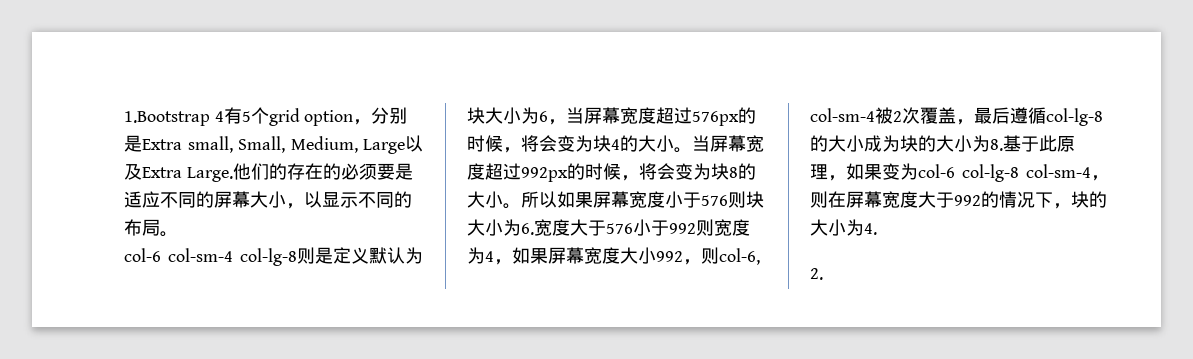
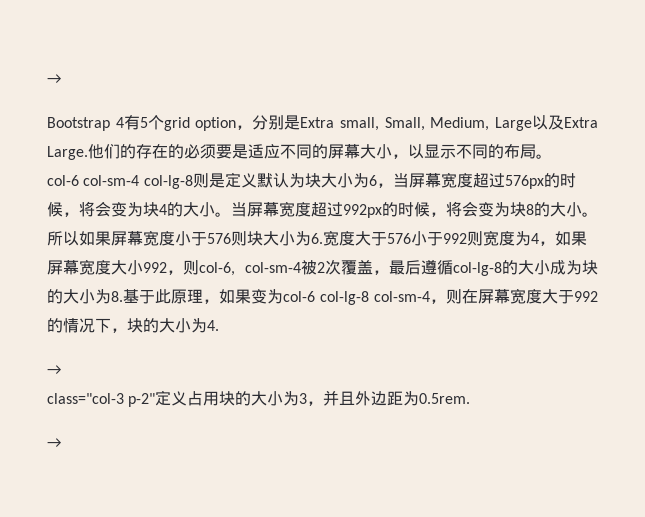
[124,111,210,126] 1.Bootstrap -> [47,74,61,84] [47,117,110,131] → // Bootstrap
[810,268,823,280] 2. -> [47,365,61,375] [47,390,471,407] [47,438,61,448] → // class="col-3 p-2"定义占用块的大小为3，并且外边距为0.5rem. // →

